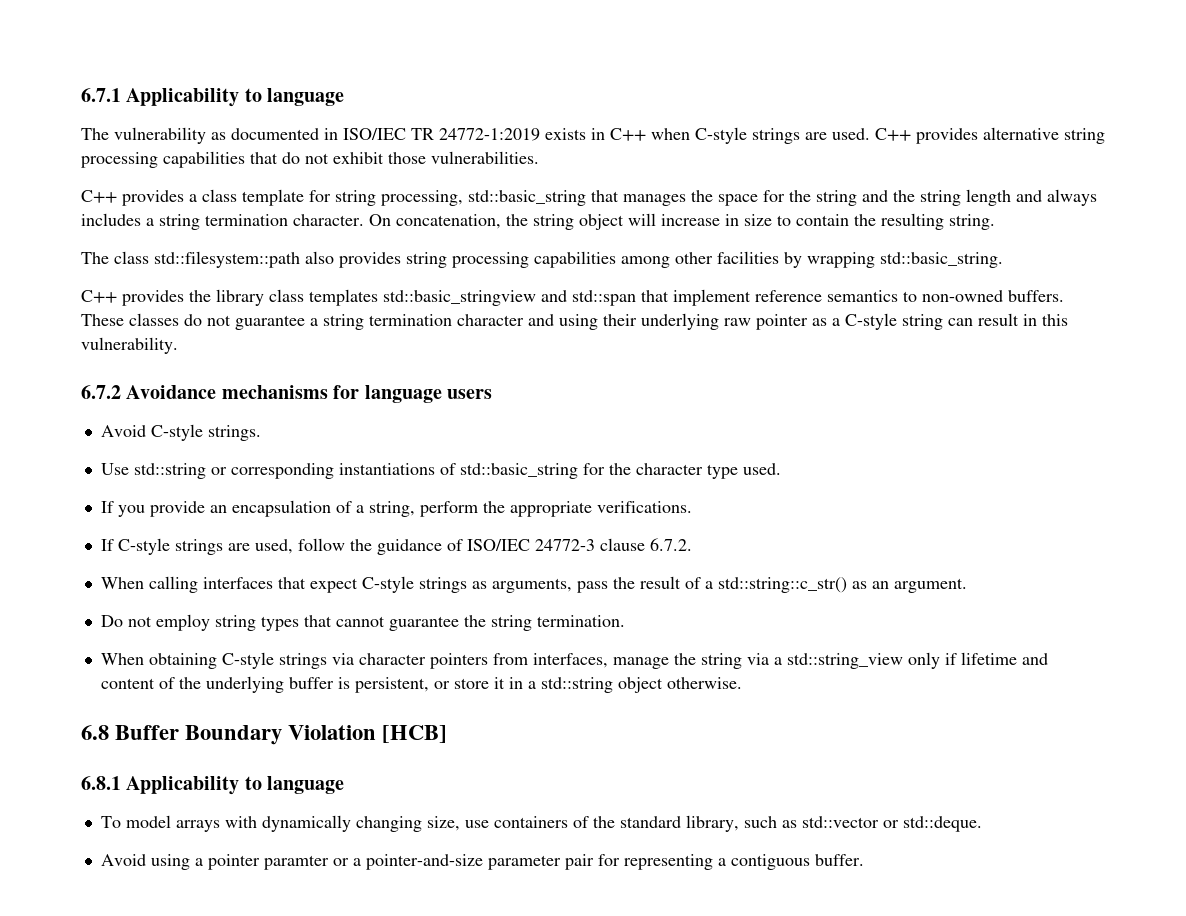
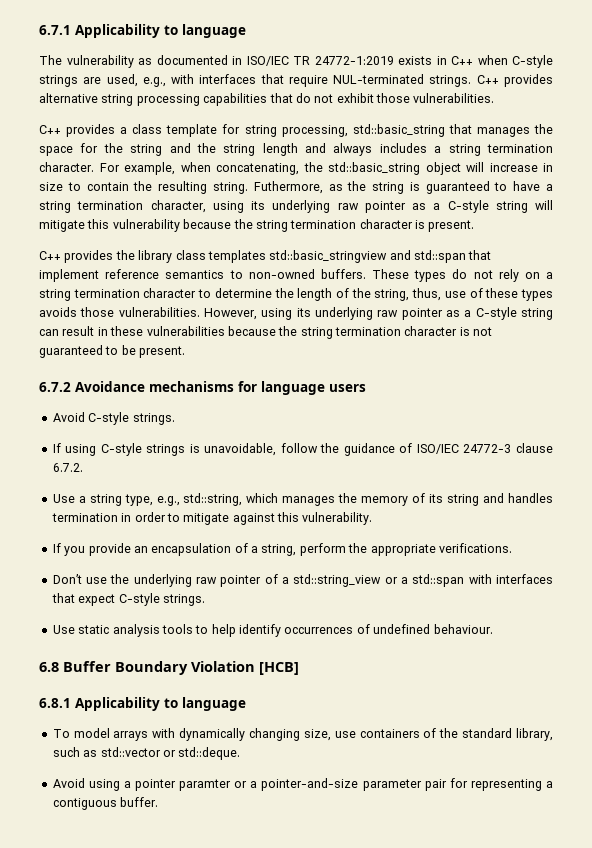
[832,128,870,140] used. -> [106,74,472,87] used, e.g., with interfaces that require NUL-terminated strings.
[369,214,574,230] On concatenation, the string -> [99,162,420,175] For example, when concatenating, the std::basic_string
[81,251,1003,268] // The class std::filesystem::path also provides string processing capabilities among other facilities by wrapping std::basic_string. -> [253,181,553,194] [39,200,553,213] [39,219,475,232] Futhermore, as the string is guaranteed to have a string termination character, using its underlying raw pointer as a C-style string will mitigate this vulnerability because the string termination character is present.
[129,313,305,330] classes do not guarantee -> [414,269,540,282] types do not rely on
[528,314,637,330] and using their -> [198,288,554,301] [39,307,311,320] to determine the length of the string, thus, use of these types avoids those vulnerabilities. However, using its
[1042,314,1068,326] [81,337,178,354] this vulnerability. -> [110,326,493,339] [39,345,186,358] these vulnerabilities because the string termination character is not guaranteed to be present.
[100,463,781,479] Use std::string or corresponding instantiations of std::basic_string for the character type used. -> [52,443,553,456] [52,463,83,472] [52,493,553,506] [51,512,373,525] If using C-style strings is unavoidable, follow the guidance of ISO/IEC 24772-3 clause 6.7.2. // Use a string type, e.g., std::string, which manages the memory of its string and handles termination in order to mitigate against this vulnerability.
[100,538,692,555] [100,576,967,593] [100,614,625,631] [100,652,1048,669] [100,676,742,693] If C-style strings are used, follow the guidance of ISO/IEC 24772-3 clause 6.7.2. // When calling interfaces that expect C-style strings as arguments, pass the result of a std::string::c_str() as an argument. // Do not employ string types that cannot guarantee the string termination. // When obtaining C-style strings via character pointers from interfaces, manage the string via a std::string_view only if lifetime and content of the underlying buffer is persistent, or store it in a std::string object otherwise. -> [52,574,553,587] [51,593,205,606] [52,624,493,637] Don’t use the underlying raw pointer of a std::string_view or a std::span with interfaces that expect C-style strings. // Use static analysis tools to help identify occurrences of undefined behaviour.

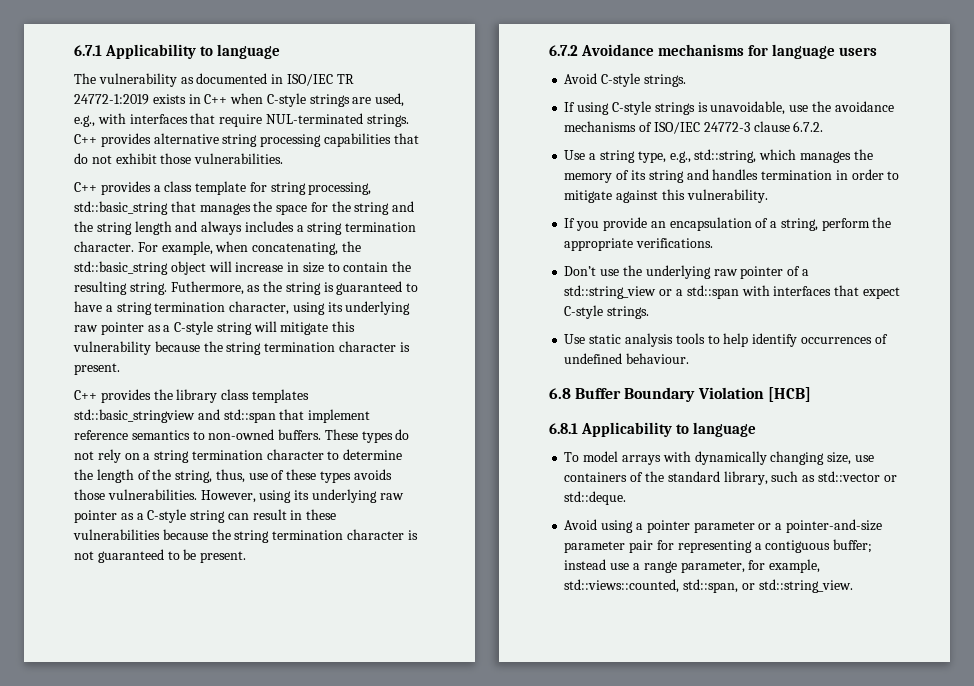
[280,443,395,456] follow the guidance -> [789,101,894,112] [564,121,637,132] use the avoidance mechanisms
[179,779,232,791] paramter -> [693,521,755,533] parameter
[120,797,159,807] buffer. -> [833,539,873,553] [564,559,821,573] [564,579,853,593] buffer; instead use a range parameter, for example, std::views::counted, std::span, or std::string_view.

